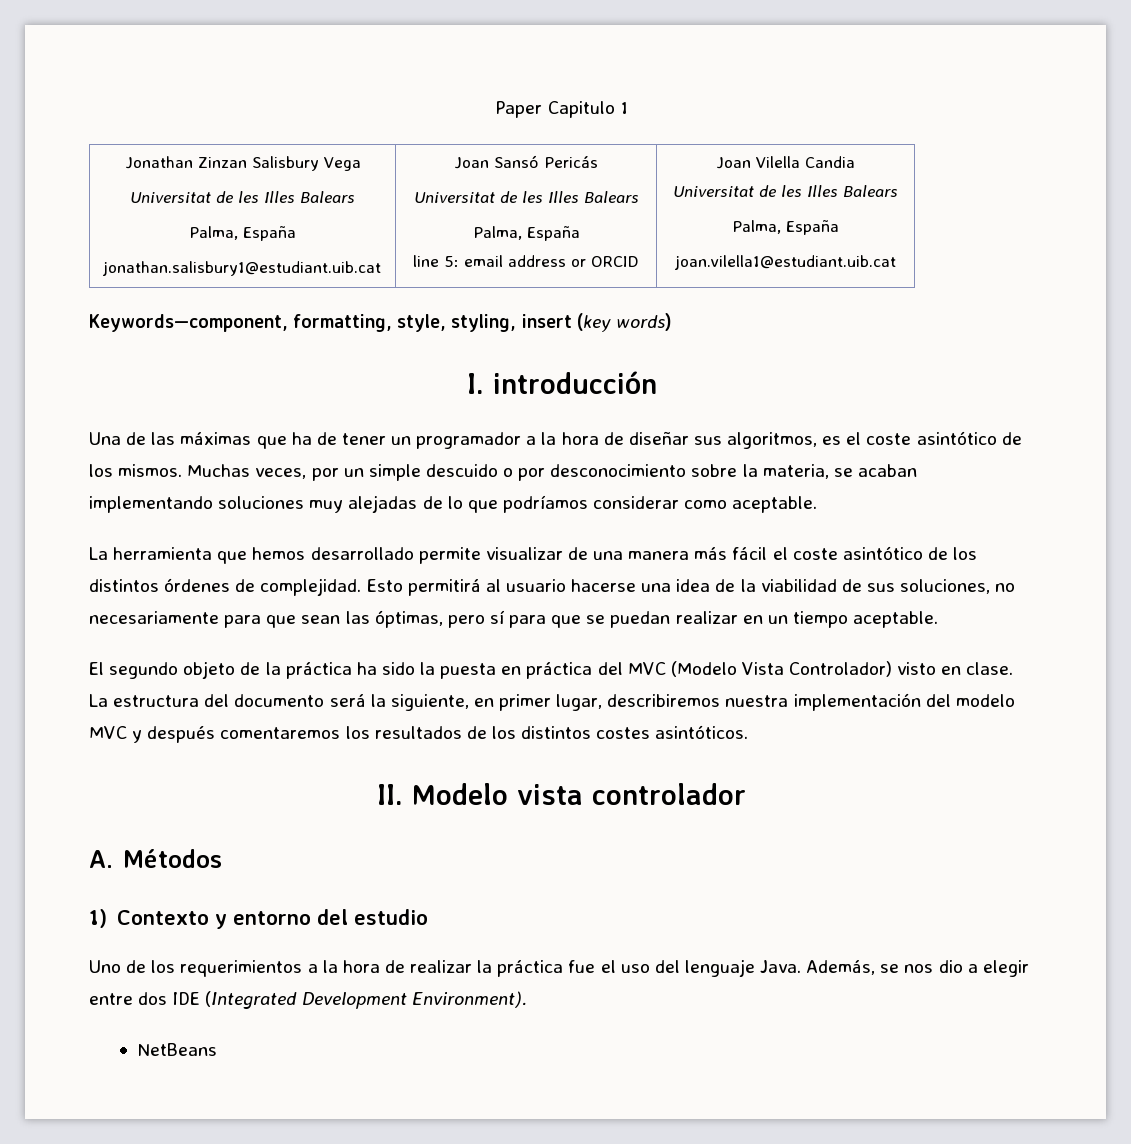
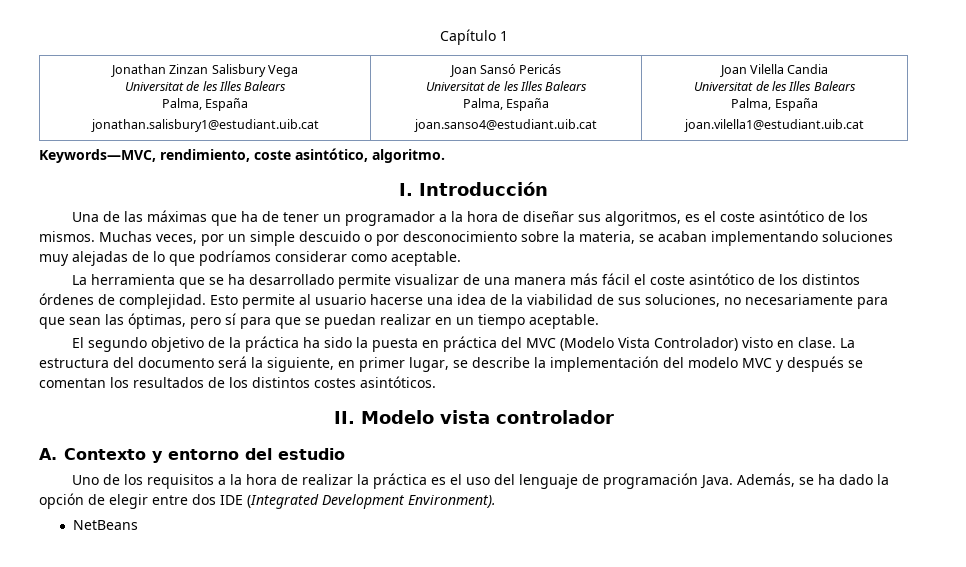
[495,101,615,118] Paper Capitulo -> [439,29,496,45] Capítulo
[413,255,639,267] line 5: email address or ORCID -> [414,119,597,132] joan.sanso4@estudiant.uib.cat
[89,313,672,332] Keywords—component, formatting, style, styling, insert (key words) -> [39,148,445,163] Keywords—MVC, rendimiento, coste asintótico, algoritmo.
[492,371,657,394] introducción -> [419,182,548,196] Introducción
[252,547,306,560] hemos -> [208,274,245,285] se ha
[407,579,481,596] permitirá -> [242,294,295,309] permite
[183,661,236,679] objeto -> [150,337,204,352] objetivo
[607,694,789,707] describiremos nuestra -> [453,357,546,368] se describe la
[220,727,341,739] comentaremos -> [848,360,863,368] [39,378,106,388] se comentan
[122,849,222,868] [89,909,107,928] Métodos // 1) -> (57, 454) none
[180,960,303,977] requerimientos -> [146,474,214,489] requisitos
[568,960,596,973] fue -> [430,477,446,485] es
(755, 968) none -> [581,473,698,489] de programación
[904,960,978,973] nos dio a -> [817,474,889,485] [39,493,105,509] ha dado la opción de

